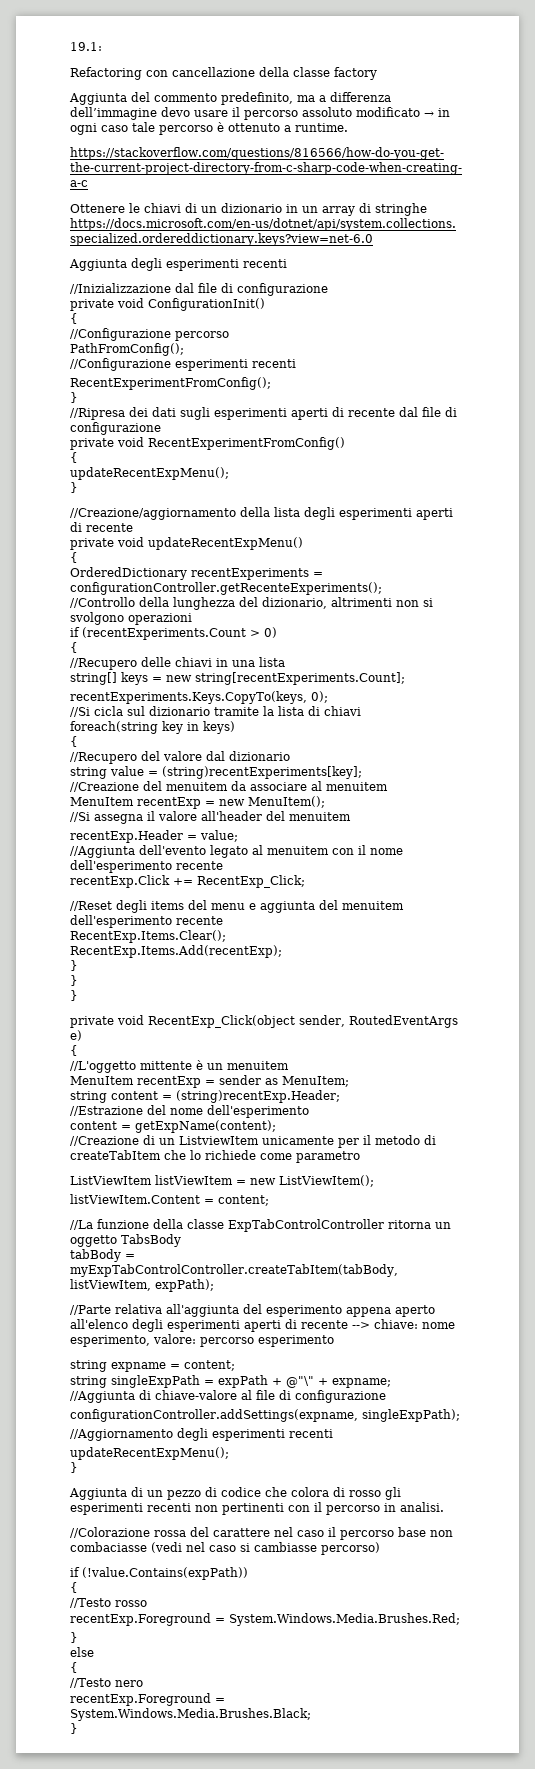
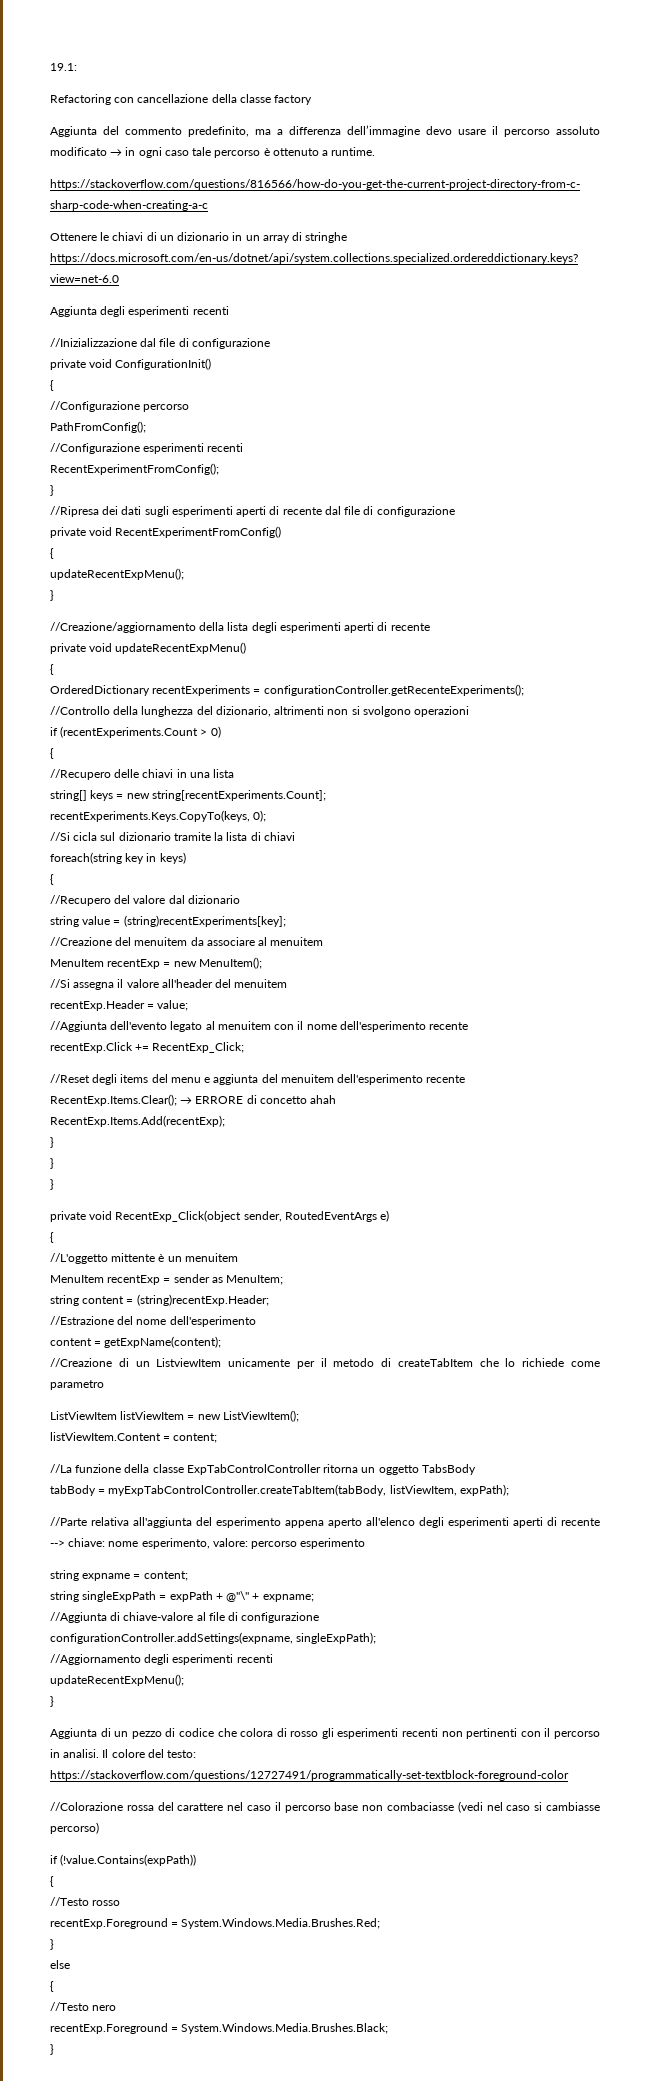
(226, 936) none -> [180,1095,337,1104] → ERRORE di concetto ahah
(444, 1507) none -> [102,1749,197,1758] [50,1770,569,1781] Il colore del testo: https://stackoverflow.com/questions/12727491/programmatically-set-textblock-foreground-color

